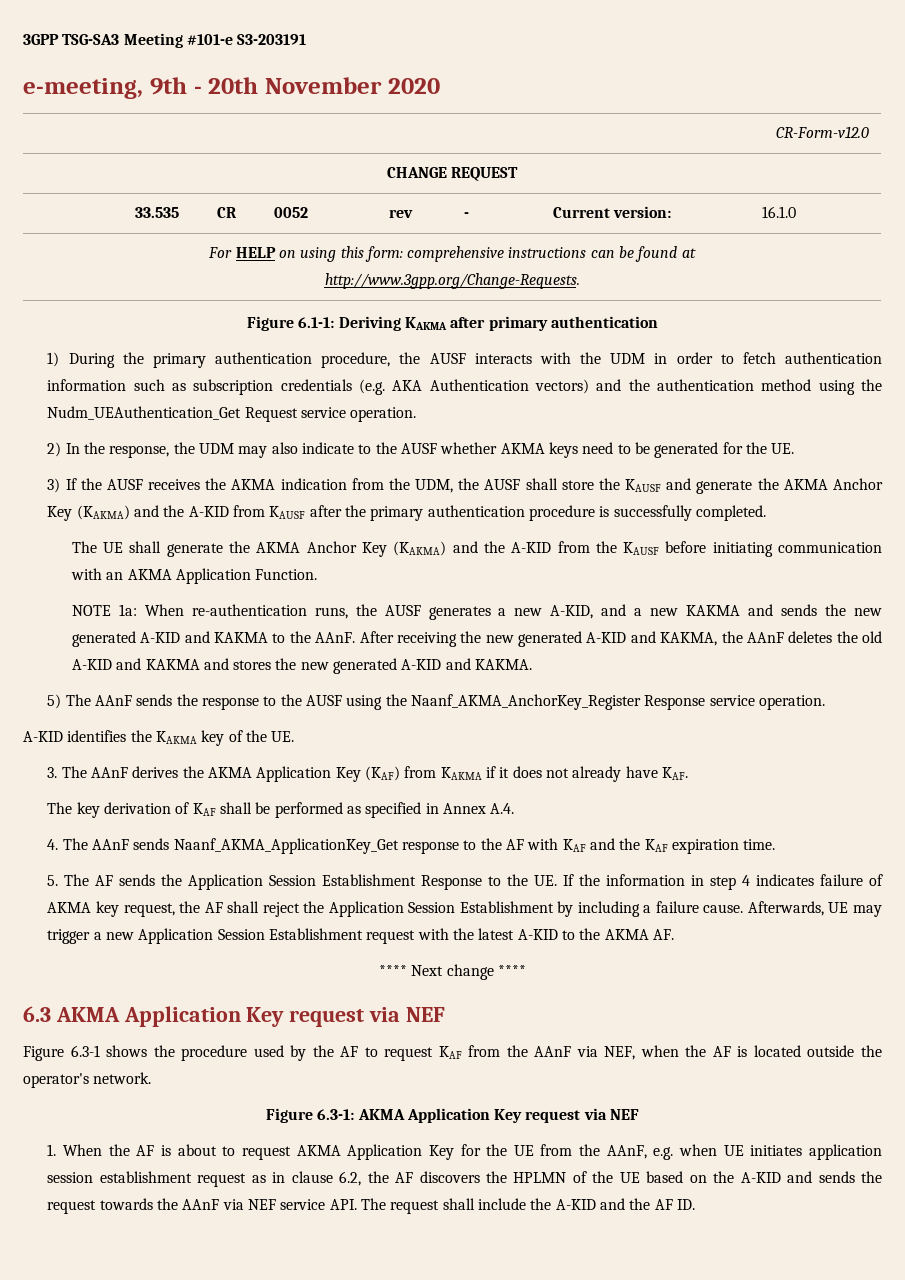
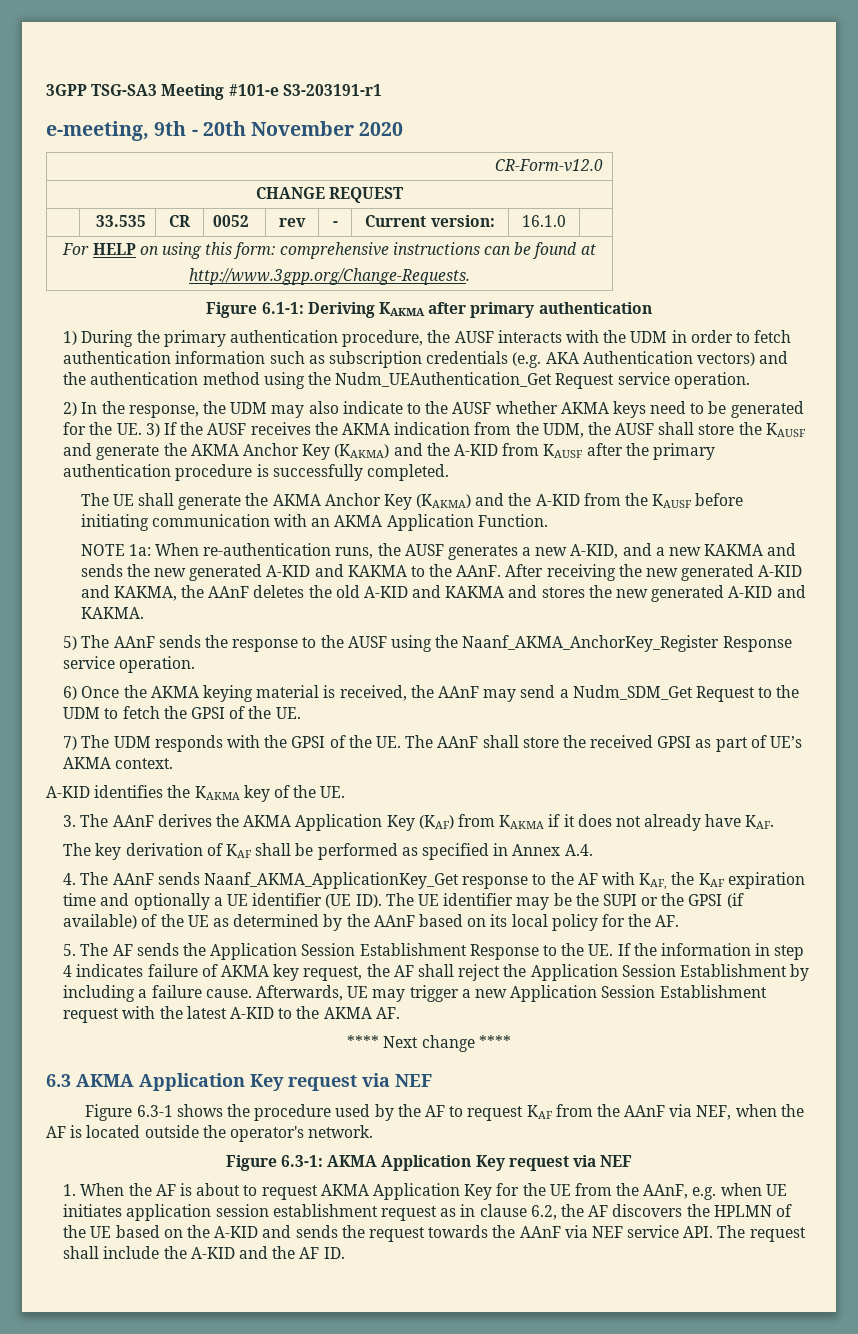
[237,34,307,45] S3-203191 -> [282,84,382,96] S3-203191-r1
(795, 448) // -> (142, 429) none
(825, 702) none -> [63,685,800,702] [63,706,301,719] [63,735,802,752] [63,757,174,769] // 6) Once the AKMA keying material is received, the AAnF may send a Nudm_SDM_Get Request to the UDM to fetch the GPSI of the UE. // 7) The UDM responds with the GPSI of the UE. The AAnF shall store the received GPSI as part of UE’s AKMA context.
[562,838,615,852] KAF and -> [639,873,668,890] KAF,
[743,839,776,850] time. -> [63,893,744,910] [63,914,680,931] time and optionally a UE identifier (UE ID). The UE identifier may be the SUPI or the GPSI (if available) of the UE as determined by the AAnF based on its local policy for the AF.

